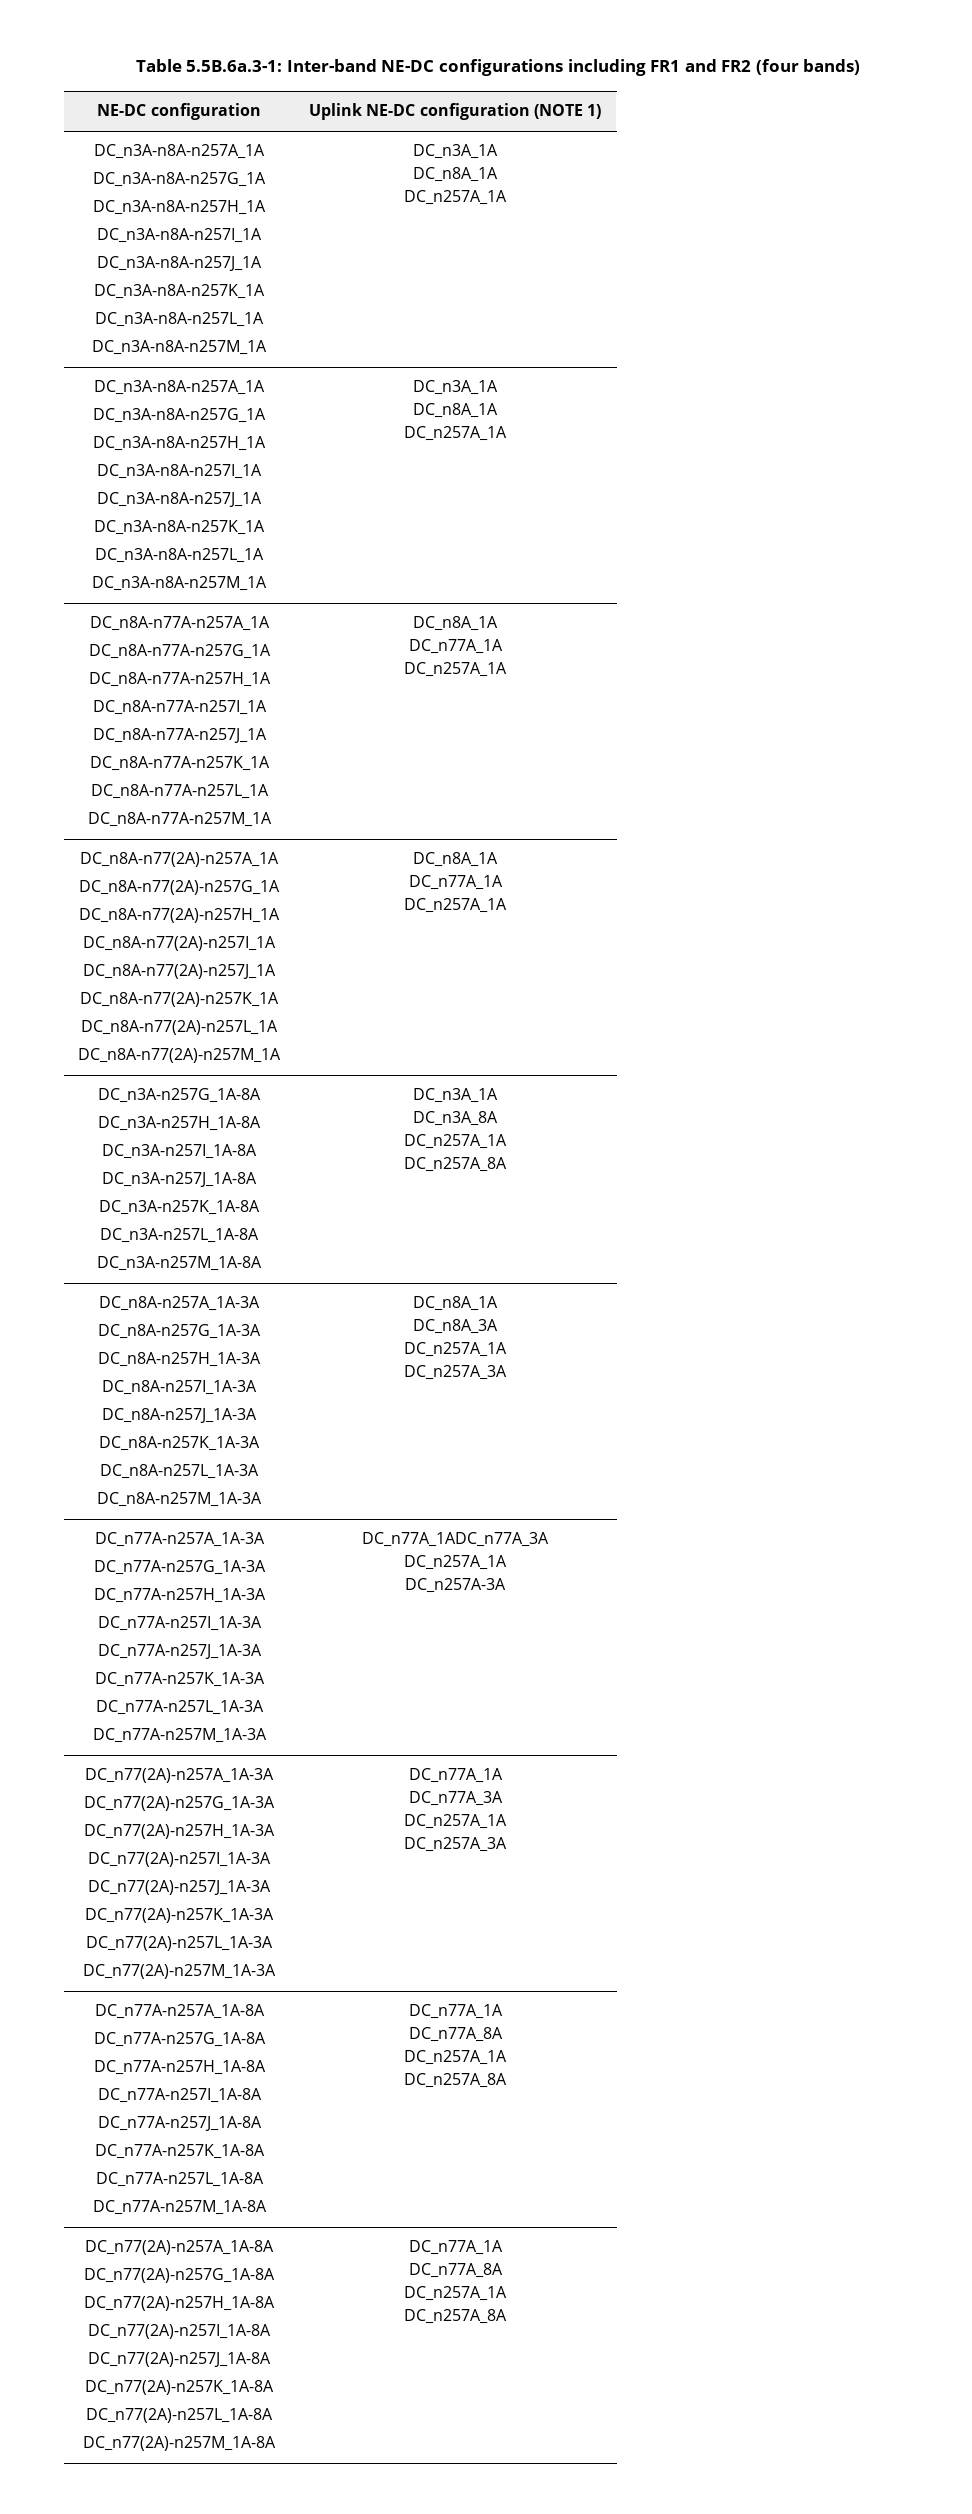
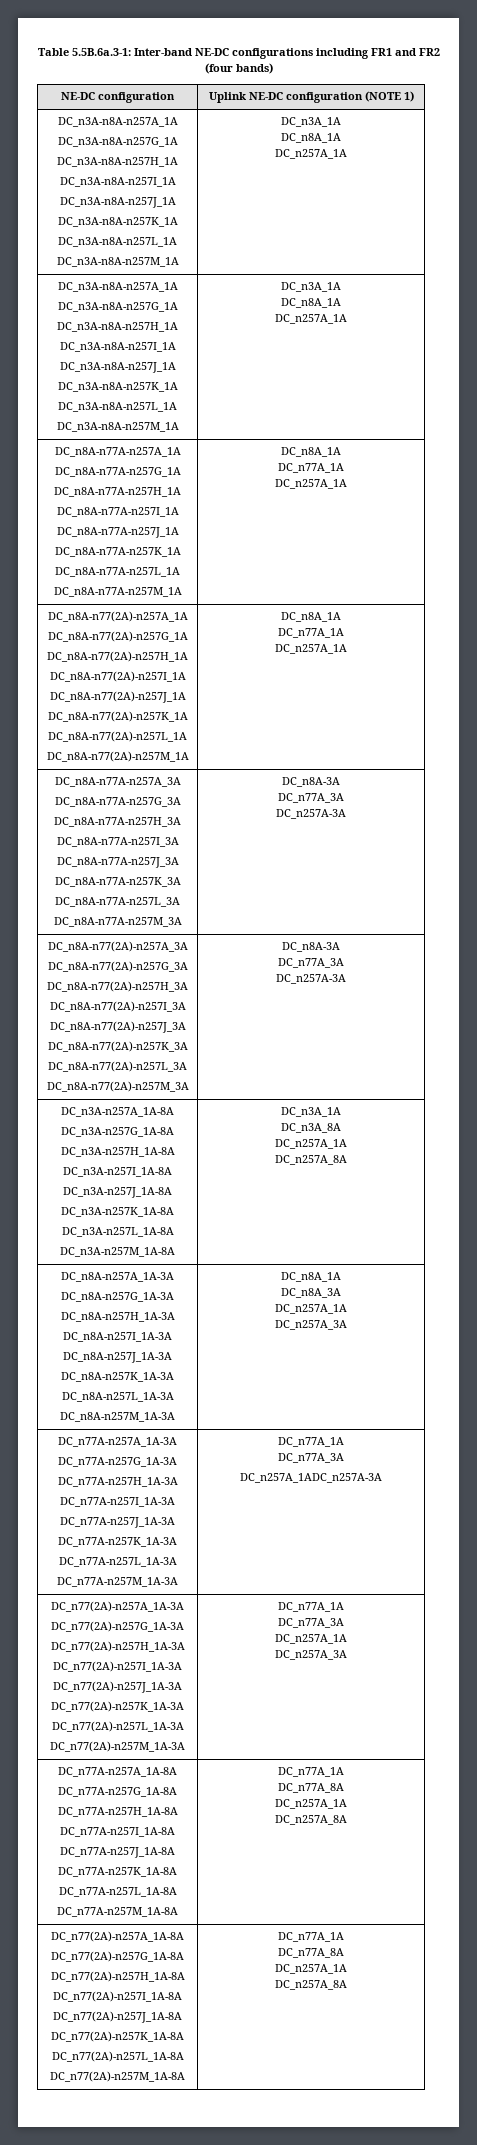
(507, 905) none -> [54,777,181,787] [54,797,181,807] [54,817,181,827] [56,837,179,847] [56,857,179,868] [54,877,181,887] [55,897,180,907] [53,917,182,927] [282,777,340,787] [278,793,344,803] [276,809,346,819] [47,941,188,952] [47,961,188,972] [47,981,188,992] [49,1001,186,1012] [49,1021,186,1033] [47,1041,188,1052] [48,1061,187,1072] [46,1081,189,1092] [282,942,340,952] [278,958,344,968] [276,974,346,984] [61,1107,174,1117] DC_n8A-n77A-n257A_3A // DC_n8A-n77A-n257G_3A // DC_n8A-n77A-n257H_3A // DC_n8A-n77A-n257I_3A // DC_n8A-n77A-n257J_3A // DC_n8A-n77A-n257K_3A // DC_n8A-n77A-n257L_3A // DC_n8A-n77A-n257M_3A | DC_n8A-3A // DC_n77A_3A // DC_n257A-3A // DC_n8A-n77(2A)-n257A_3A // DC_n8A-n77(2A)-n257G_3A // DC_n8A-n77(2A)-n257H_3A // DC_n8A-n77(2A)-n257I_3A // DC_n8A-n77(2A)-n257J_3A // DC_n8A-n77(2A)-n257K_3A // DC_n8A-n77(2A)-n257L_3A // DC_n8A-n77(2A)-n257M_3A | DC_n8A-3A // DC_n77A_3A // DC_n257A-3A // DC_n3A-n257A_1A-8A //
[362,1532,549,1547] [404,1555,507,1570] [405,1578,506,1593] DC_n77A_1ADC_n77A_3A // DC_n257A_1A // DC_n257A-3A -> [278,1437,344,1447] [278,1453,344,1463] [240,1473,382,1483] DC_n77A_1A // DC_n77A_3A // DC_n257A_1ADC_n257A-3A

